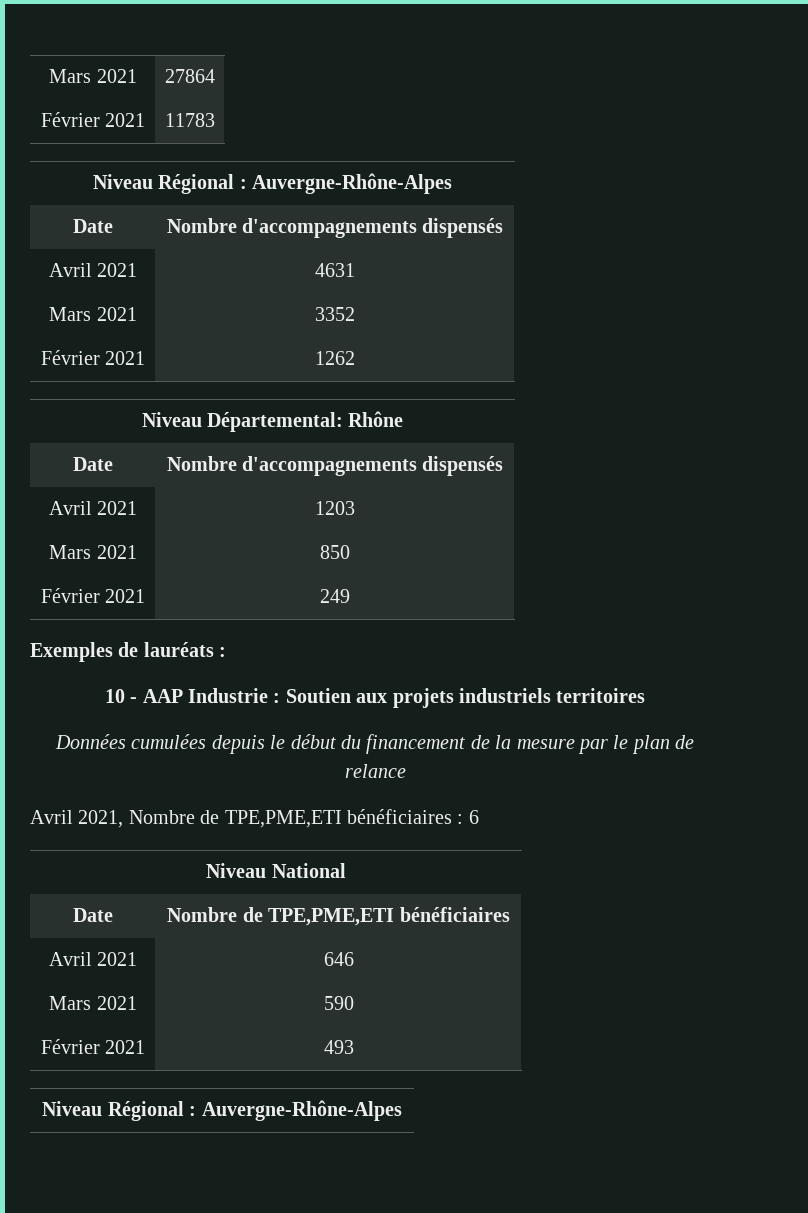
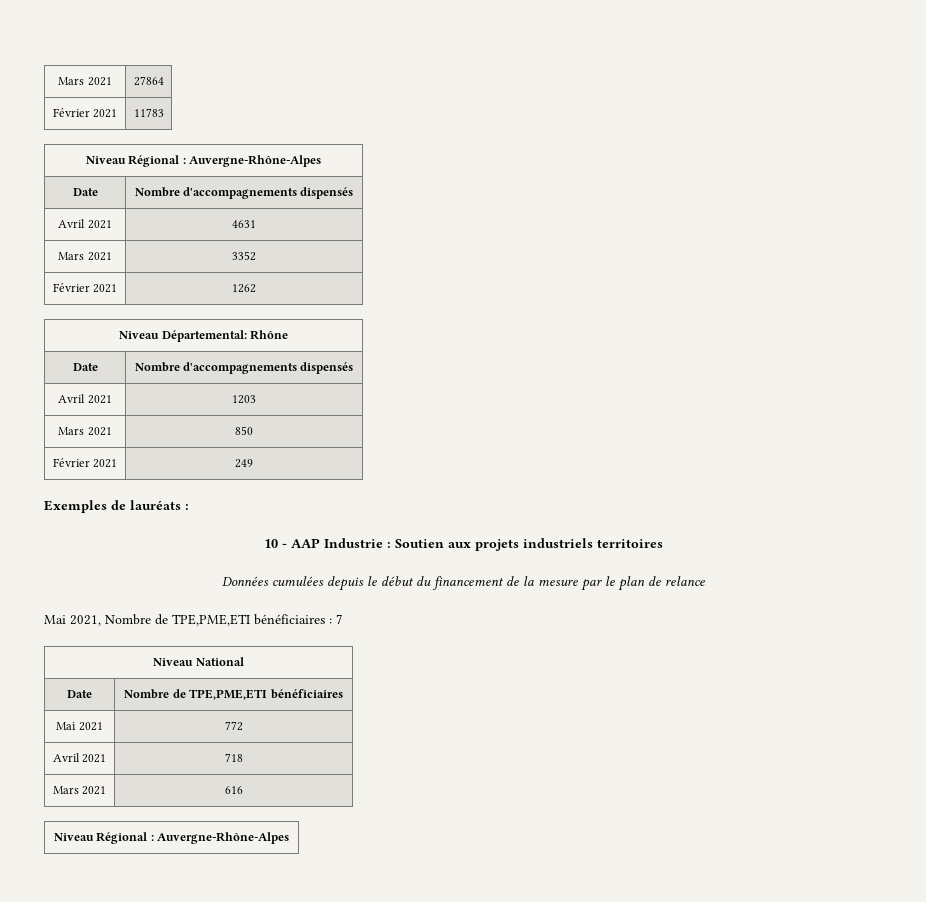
[30,810,73,824] Avril -> [44,615,66,624] Mai
[468,810,479,824] 6 -> [336,614,343,624] 7
[48,952,138,966] [323,952,354,966] [49,996,137,1010] [323,996,354,1010] [40,1039,146,1054] [323,1040,354,1054] // Avril 2021 | 646 // Mars 2021 | 590 // Février 2021 | 493 -> [56,722,103,731] [224,721,243,731] [52,753,107,763] [224,753,243,762] [52,786,107,795] [224,786,243,794] // Mai 2021 | 772 // Avril 2021 | 718 // Mars 2021 | 616

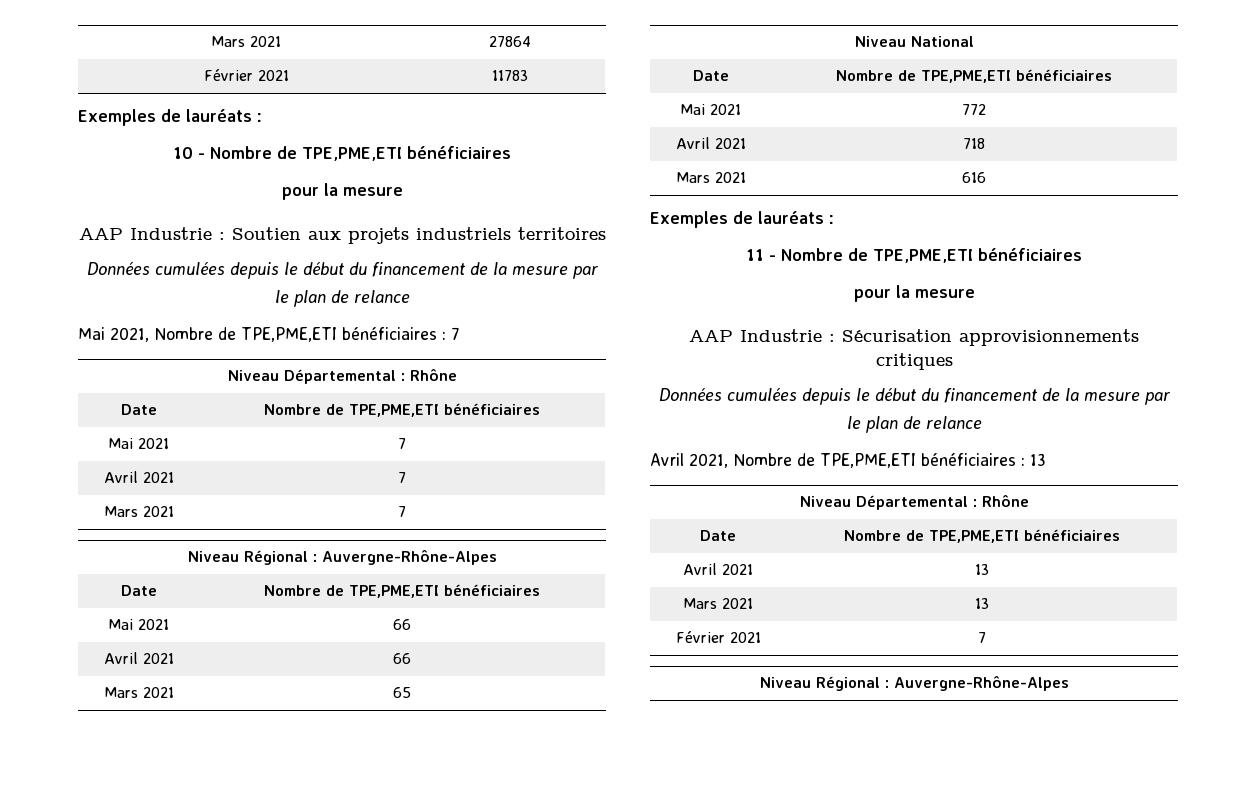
[85,155,322,167] [72,188,98,196] [134,187,354,199] [58,219,112,229] [232,220,256,228] [58,252,112,261] [232,251,256,261] [52,283,118,293] [232,284,256,293] [119,330,288,342] [72,363,98,371] [134,362,354,374] [58,394,112,404] [232,395,256,404] [58,427,112,436] [235,426,253,435] [52,458,118,468] [235,459,253,468] // Niveau Régional : Auvergne-Rhône-Alpes // Date | Nombre d'accompagnements dispensés // Avril 2021 | 4631 // Mars 2021 | 3352 // Février 2021 | 1262 // Niveau Départemental: Rhône // Date | Nombre d'accompagnements dispensés // Avril 2021 | 1203 // Mars 2021 | 850 // Février 2021 | 249 -> (528, 75) none
(287, 545) none -> [210,146,511,161] [281,183,403,200] Nombre de TPE,PME,ETI bénéficiaires // pour la mesure //
(343, 619) none -> [227,369,457,384] [120,404,157,415] [264,403,540,417] [108,438,169,449] [398,438,406,449] [103,471,174,483] [398,472,406,483] [103,506,174,517] [398,506,406,517] [187,550,497,565] [120,585,157,596] [264,584,540,598] [108,619,169,630] [393,619,411,630] [103,652,174,664] [393,653,411,664] [103,687,174,698] [393,687,411,698] // Niveau Départemental : Rhône // Date | Nombre de TPE,PME,ETI bénéficiaires // Mai 2021 | 7 // Avril 2021 | 7 // Mars 2021 | 7 // Niveau Régional : Auvergne-Rhône-Alpes // Date | Nombre de TPE,PME,ETI bénéficiaires // Mai 2021 | 66 // Avril 2021 | 66 // Mars 2021 | 65
(243, 790) none -> [650,211,834,228] [746,248,1082,263] [853,285,975,302] [689,329,1139,346] [875,353,953,370] [658,388,1170,405] [846,416,982,433] [650,453,1046,468] [799,495,1029,510] [700,530,736,541] [843,529,1120,543] [683,563,753,575] [974,564,989,575] [683,598,753,609] [974,598,989,609] [675,631,761,643] [977,632,986,643] // Exemples de lauréats : // 11 - Nombre de TPE,PME,ETI bénéficiaires // pour la mesure // AAP Industrie : Sécurisation approvisionnements critiques // Données cumulées depuis le début du financement de la mesure par le plan de relance // Avril 2021, Nombre de TPE,PME,ETI bénéficiaires : 13 // Niveau Départemental : Rhône // Date | Nombre de TPE,PME,ETI bénéficiaires // Avril 2021 | 13 // Mars 2021 | 13 // Février 2021 | 7

